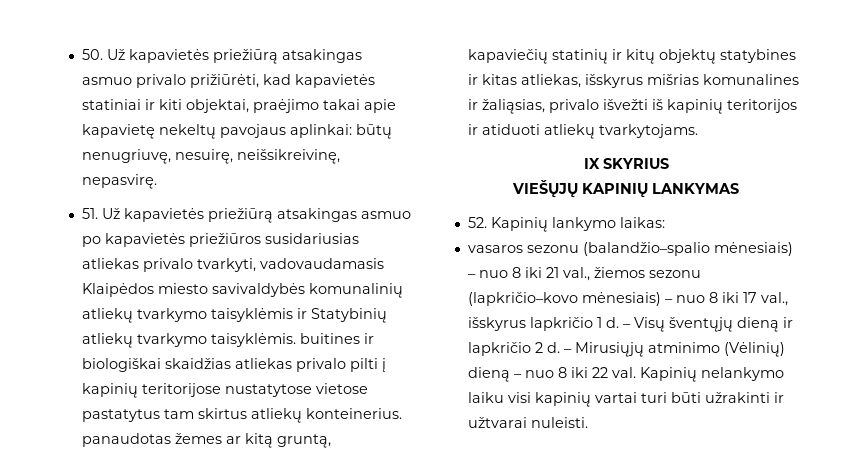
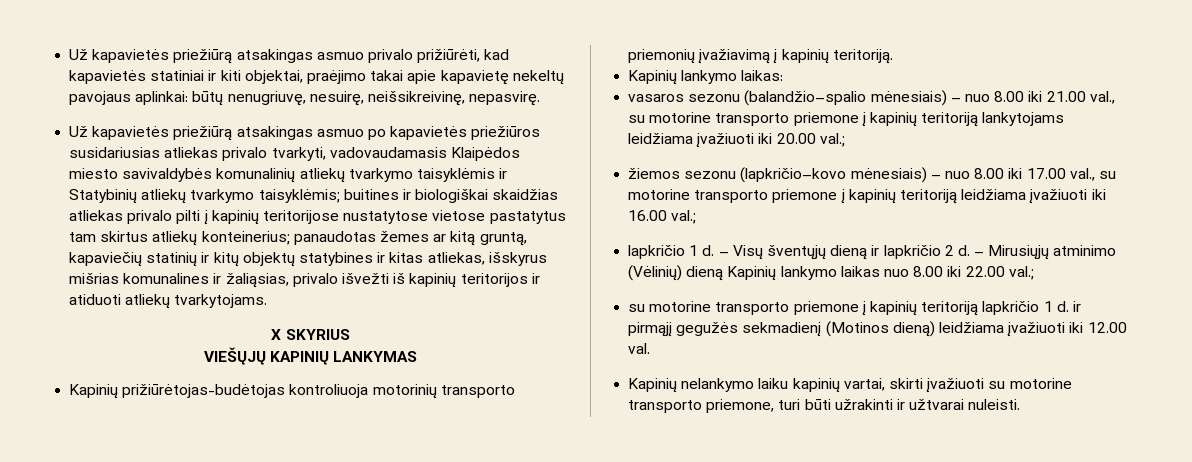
[81,49,103,60] 50. -> (69, 54) none
[81,208,98,219] 51. -> (541, 98) none
[210,333,296,347] taisyklėmis. -> [258,189,340,203] taisyklėmis;
[305,408,402,419] konteinerius. -> [201,231,290,245] konteinerius;
[583,158,600,169] IX -> [271,329,282,340] X
[467,217,487,228] 52. -> [69,384,515,399] [628,49,893,64] Kapinių prižiūrėtojas-budėtojas kontroliuoja motorinių transporto priemonių įvažiavimą į kapinių teritoriją. //
[511,267,590,281] 8 iki 21 val., -> [994,91,1115,104] [628,112,1065,127] [628,133,845,148] 8.00 iki 21.00 val., su motorine transporto priemone į kapinių teritoriją lankytojams leidžiama įvažiuoti iki 20.00 val.; //
[708,292,788,306] [467,317,526,331] 8 iki 17 val., išskyrus -> [974,168,1116,181] [628,189,1106,204] [628,210,697,224] 8.00 iki 17.00 val., su motorine transporto priemone į kapinių teritoriją leidžiama įvažiuoti iki 16.00 val.; //
[513,367,608,378] – nuo 8 iki 22 -> [727,266,1034,281] [628,301,1081,316] [628,321,1127,337] Kapinių lankymo laikas nuo 8.00 iki 22.00 val.; // su motorine transporto priemone į kapinių teritoriją lapkričio 1 d. ir pirmąjį gegužės sekmadienį (Motinos dieną) leidžiama įvažiuoti iki 12.00
(636, 372) none -> (651, 348) //
[507,392,637,407] visi kapinių vartai -> [792,378,1072,393] [628,399,775,413] kapinių vartai, skirti įvažiuoti su motorine transporto priemone,

